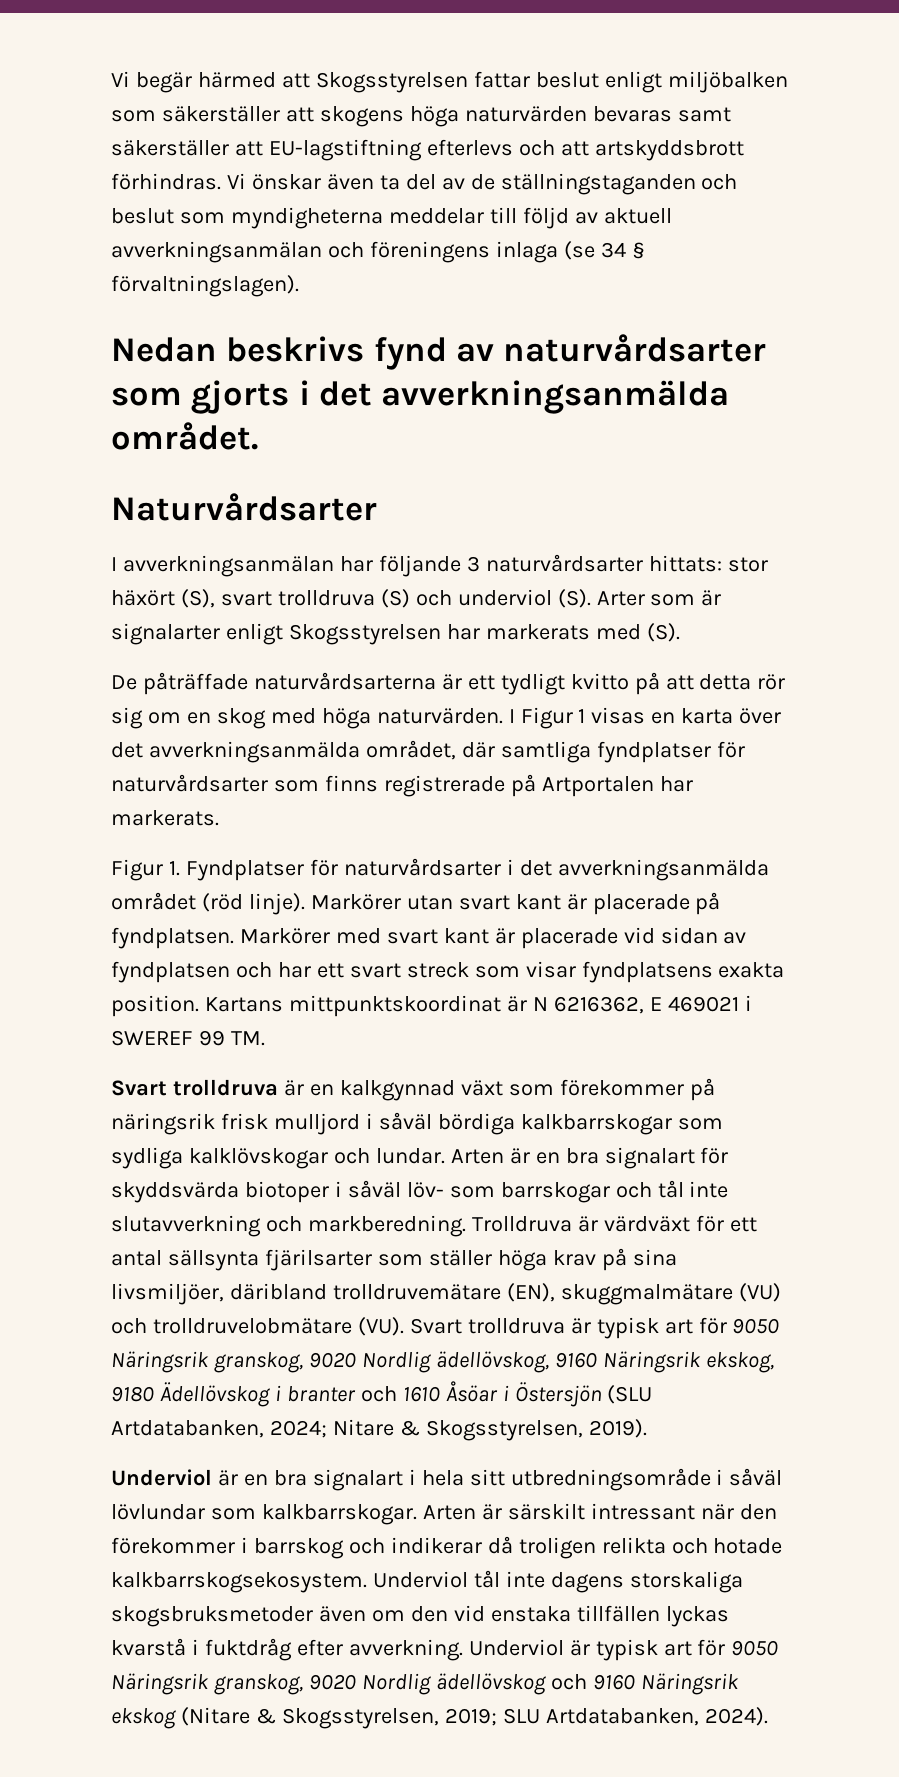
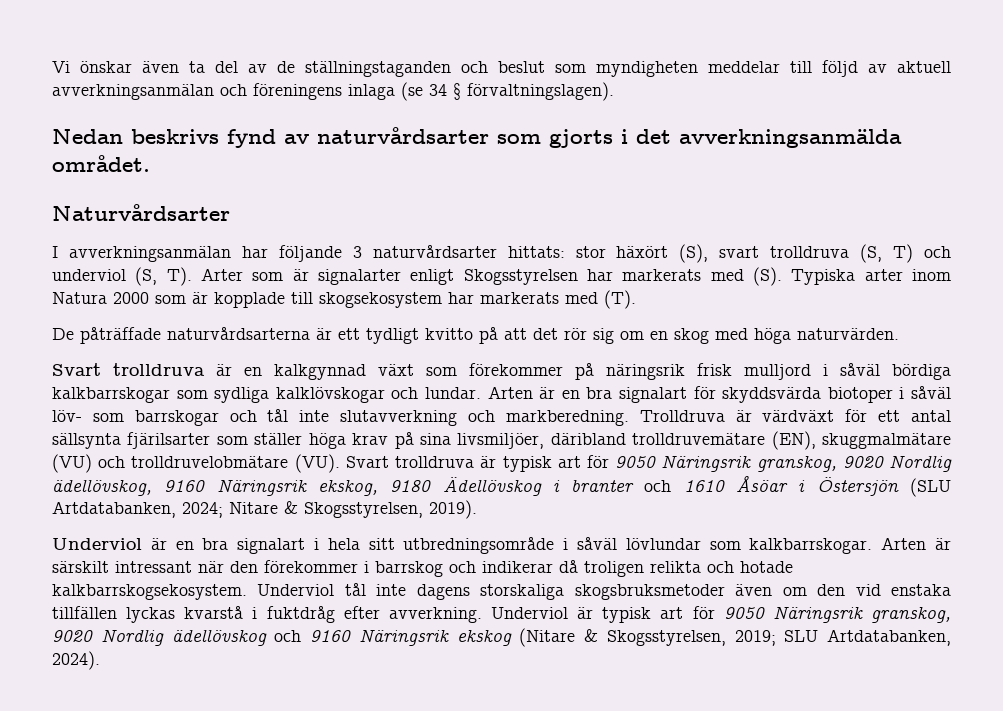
[111,71,788,93] [111,106,731,127] [111,139,744,161] [111,173,246,190] Vi begär härmed att Skogsstyrelsen fattar beslut enligt miljöbalken som säkerställer att skogens höga naturvärden bevaras samt säkerställer att EU-lagstiftning efterlevs och att artskyddsbrott förhindras. Vi -> [52,61,70,73] Vi
[230,207,383,229] myndigheterna -> [596,61,698,77] myndigheten
[380,589,591,608] (S) och underviol (S). -> [860,244,952,263] [52,267,192,286] (S, T) och underviol (S, T).
(680, 632) none -> [791,269,952,285] [52,290,636,309] Typiska arter inom Natura 2000 som är kopplade till skogsekosystem har markerats med (T).
[699,674,752,690] detta -> [533,328,558,340] det
[508,707,782,729] [111,740,745,763] [111,774,693,797] [111,810,219,826] [111,858,769,881] [111,892,721,915] [111,927,747,949] [111,961,785,983] [111,995,752,1017] [111,1030,265,1046] I Figur 1 visas en karta över det avverkningsanmälda området, där samtliga fyndplatser för naturvårdsarter som finns registrerade på Artportalen har markerats. // Figur 1. Fyndplatser för naturvårdsarter i det avverkningsanmälda området (röd linje). Markörer utan svart kant är placerade på fyndplatsen. Markörer med svart kant är placerade vid sidan av fyndplatsen och har ett svart streck som visar fyndplatsens exakta position. Kartans mittpunktskoordinat är N 6216362, E 469021 i SWEREF 99 TM. -> (899, 334) none

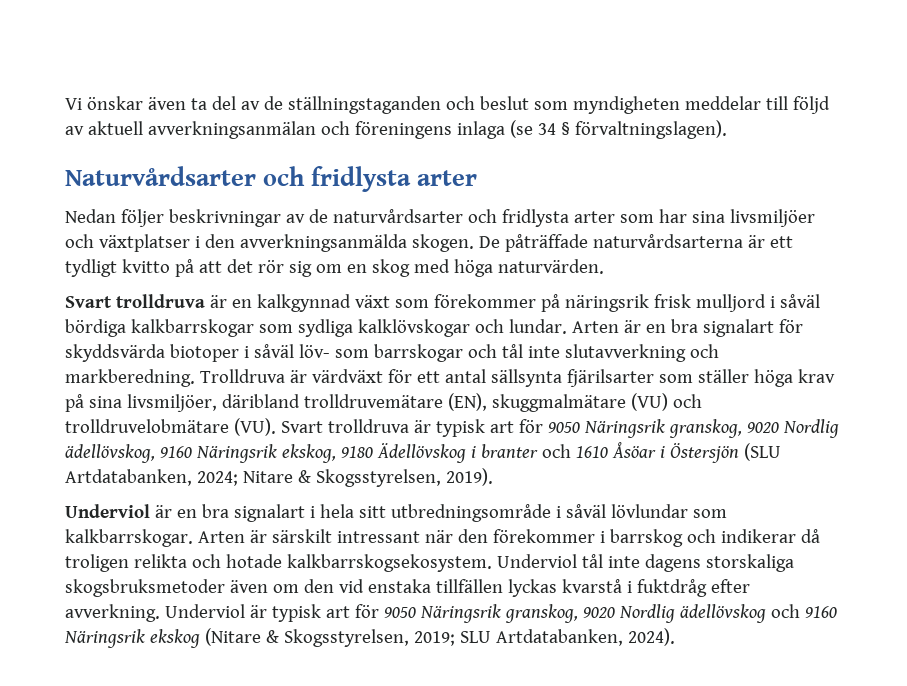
[52,127,902,148] [52,155,150,172] [52,204,230,221] [52,244,952,263] [52,267,952,286] [52,290,636,309] Nedan beskrivs fynd av naturvårdsarter som gjorts i det avverkningsanmälda området. // Naturvårdsarter // I avverkningsanmälan har följande 3 naturvårdsarter hittats: stor häxört (S), svart trolldruva (S, T) och underviol (S, T). Arter som är signalarter enligt Skogsstyrelsen har markerats med (S). Typiska arter inom Natura 2000 som är kopplade till skogsekosystem har markerats med (T). // -> [65,166,478,192] [65,209,815,227] [65,234,474,252] Naturvårdsarter och fridlysta arter // Nedan följer beskrivningar av de naturvårdsarter och fridlysta arter som har sina livsmiljöer och växtplatser i den avverkningsanmälda skogen.

